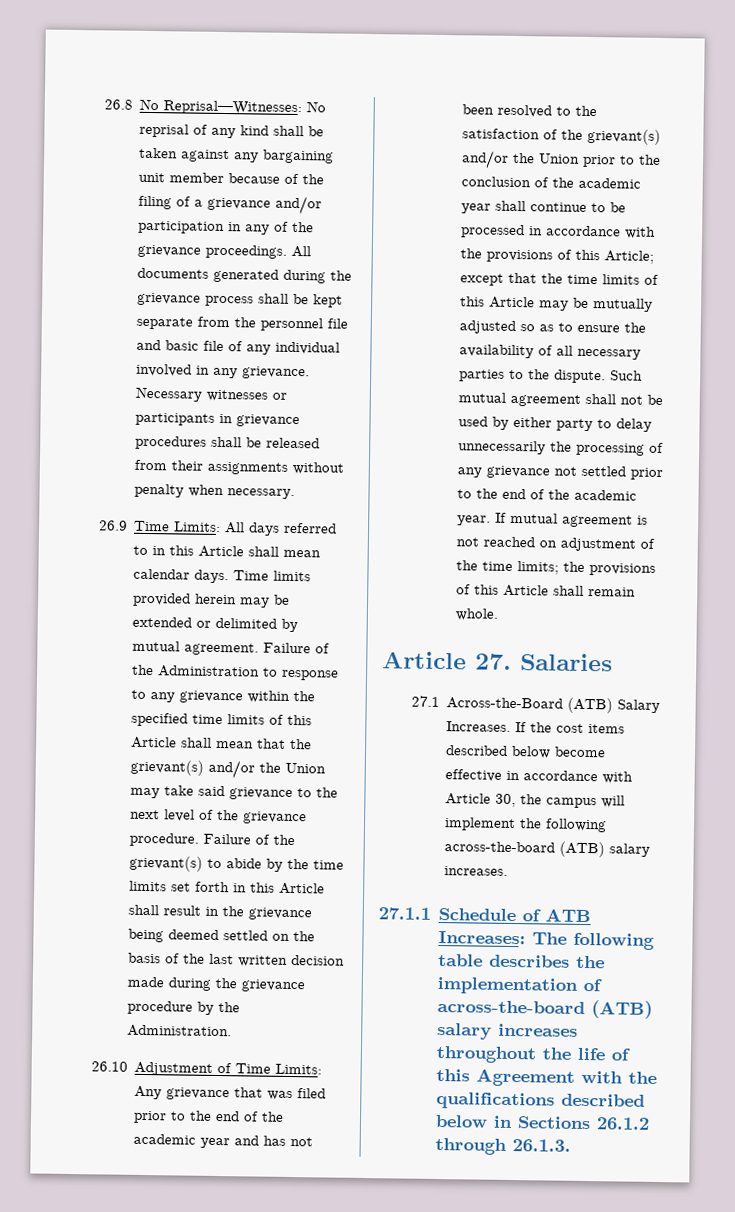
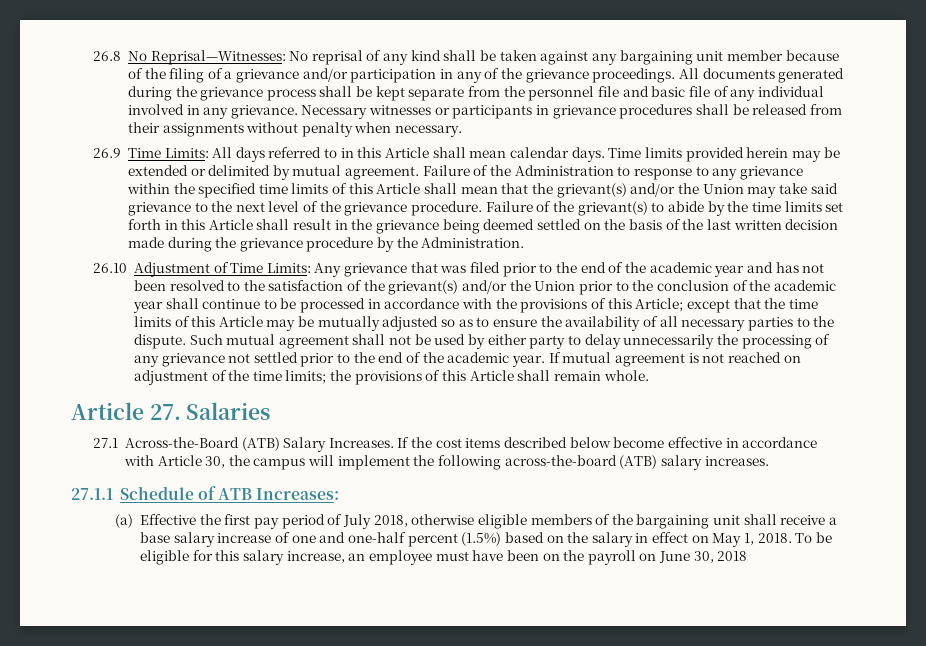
[531,932,655,950] [437,953,605,969] [436,976,602,995] [436,999,653,1019] [436,1022,578,1040] [435,1045,630,1064] [435,1068,657,1087] [435,1091,645,1110] [434,1114,650,1130] [434,1137,571,1155] The following table describes the implementation of across-the-board (ATB) salary increases throughout the life of this Agreement with the qualifications described below in Sections 26.1.2 through 26.1.3. -> [115,514,838,529] [140,532,832,547] [140,550,748,565] // (a) Effective the first pay period of July 2018, otherwise eligible members of the bargaining unit shall receive a base salary increase of one and one-half percent (1.5%) based on the salary in effect on May 1, 2018. To be eligible for this salary increase, an employee must have been on the payroll on June 30, 2018

